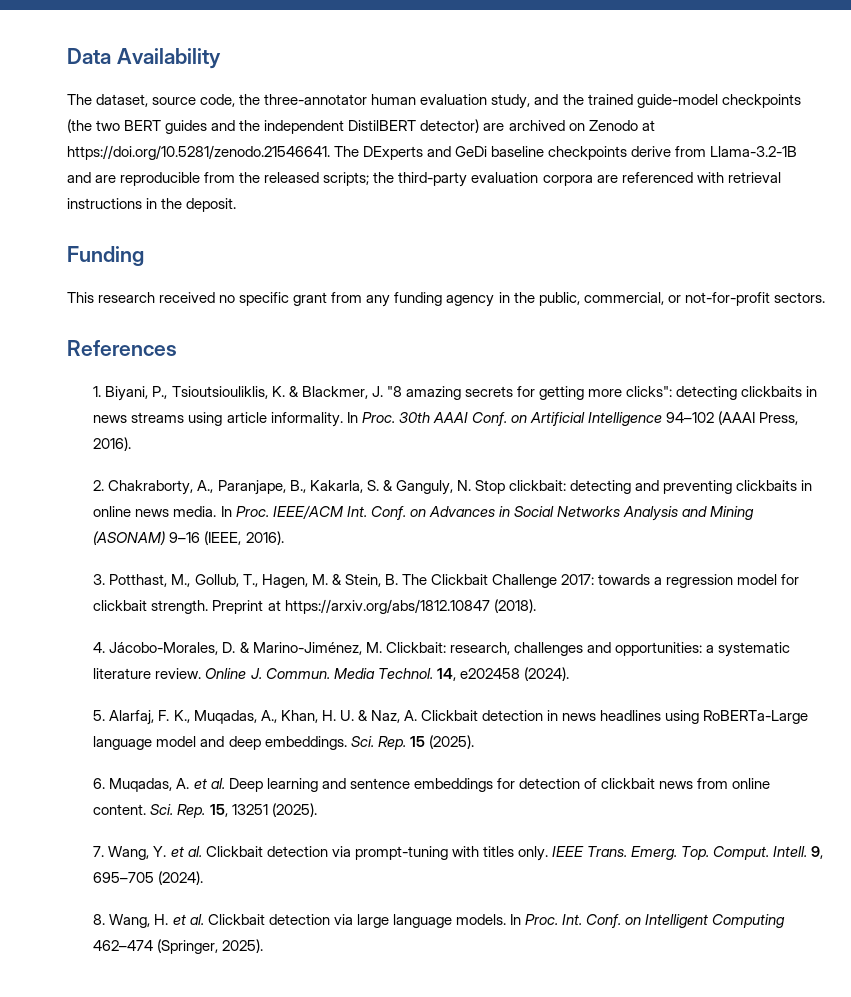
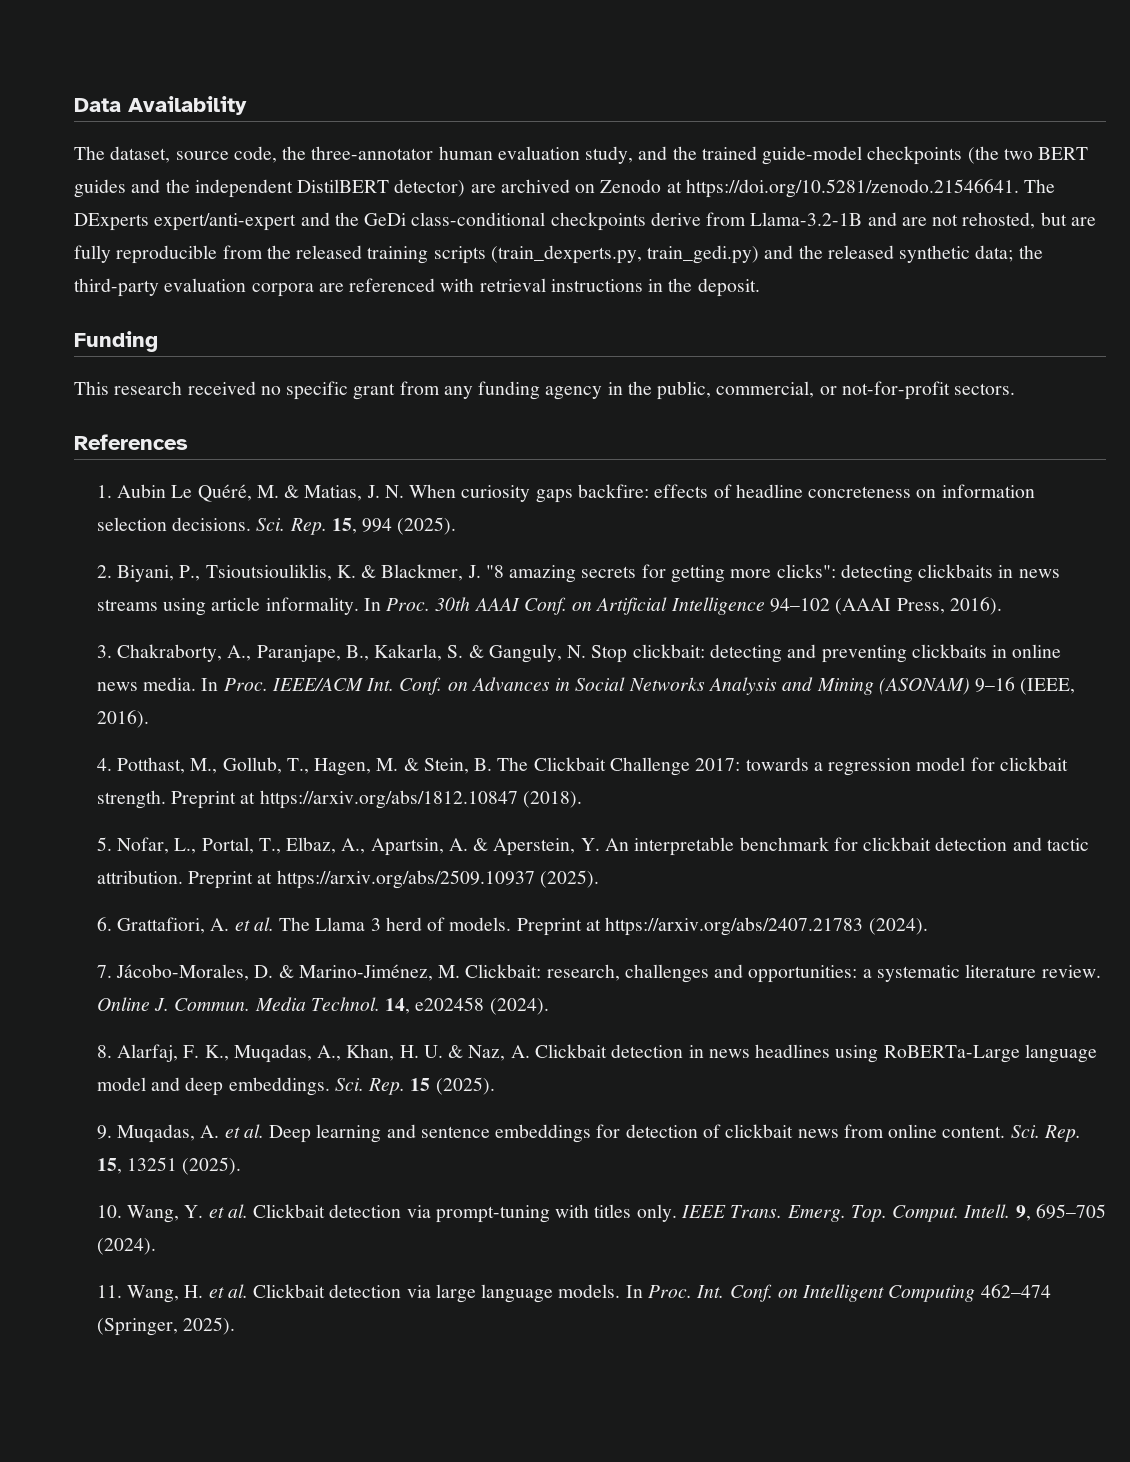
[427,146,545,157] and GeDi baseline -> [154,212,546,231] expert/anti-expert and the GeDi class-conditional
[120,172,370,186] reproducible from the released scripts; -> [932,212,1096,229] [74,245,1014,264] not rehosted, but are fully reproducible from the released training scripts (train_dexperts.py, train_gedi.py) and the released synthetic data;
(102, 391) none -> [117,484,1035,503] [96,517,457,535] [96,565,112,578] Aubin Le Quéré, M. & Matias, J. N. When curiosity gaps backfire: effects of headline concreteness on information selection decisions. Sci. Rep. 15, 994 (2025). // 2.
[93,480,105,491] 2. -> [96,645,112,658] 3.
[93,574,106,585] 3. -> [96,758,112,771] 4.
[93,642,106,653] 4. -> [96,837,1089,856] [96,870,599,889] [96,917,928,936] [96,965,112,978] 5. Nofar, L., Portal, T., Elbaz, A., Apartsin, A. & Aperstein, Y. An interpretable benchmark for clickbait detection and tactic attribution. Preprint at https://arxiv.org/abs/2509.10937 (2025). // 6. Grattafiori, A. et al. The Llama 3 herd of models. Preprint at https://arxiv.org/abs/2407.21783 (2024). // 7.
[93,710,106,721] 5. -> [96,1045,112,1058] 8.
[93,778,106,789] 6. -> [96,1125,112,1139] 9.
[93,846,105,857] 7. -> [96,1205,122,1218] 10.
[93,914,106,925] 8. -> [96,1285,122,1298] 11.

